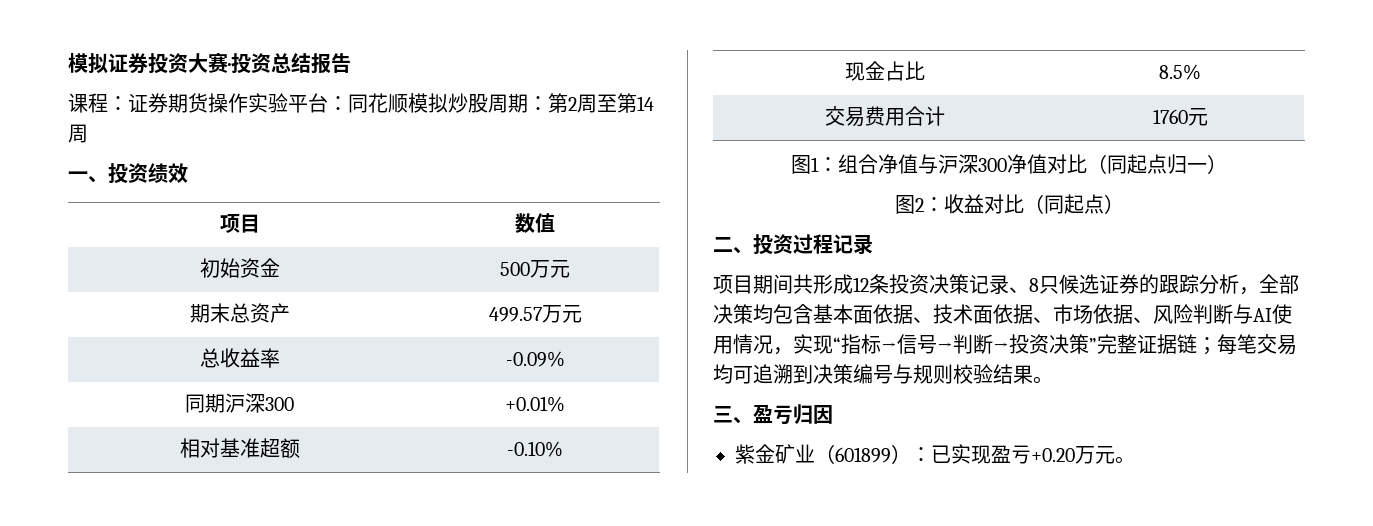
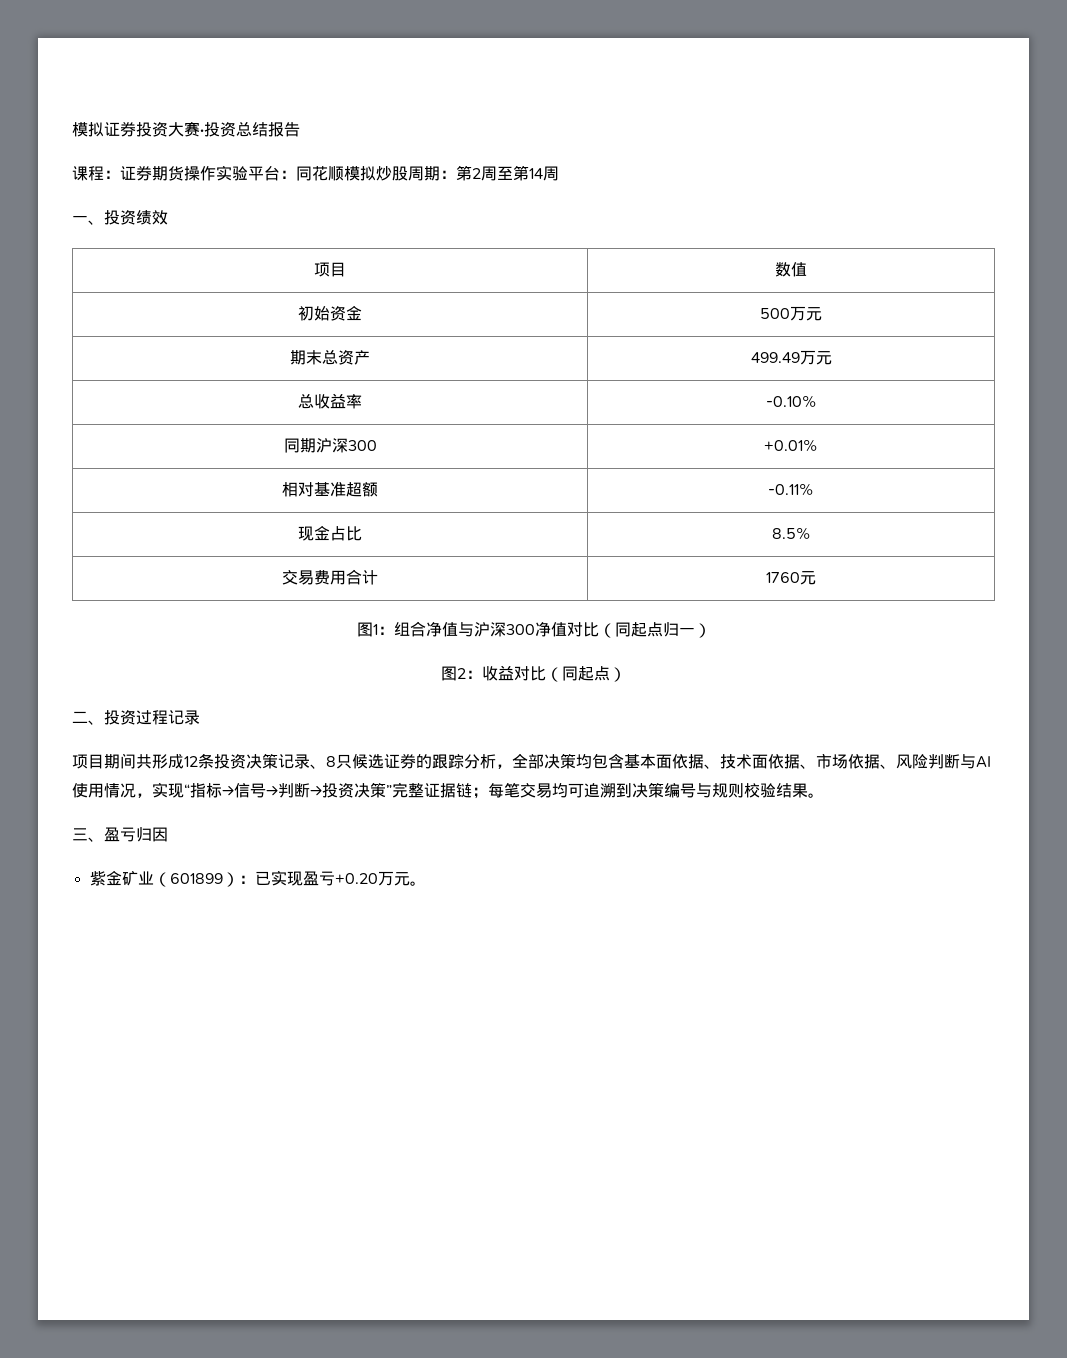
[488,307,542,322] 499.57 -> [750,352,800,363] 499.49
[505,351,565,367] -0.09% -> [765,395,817,408] -0.10%
[507,441,563,457] -0.10% -> [768,483,814,496] -0.11%

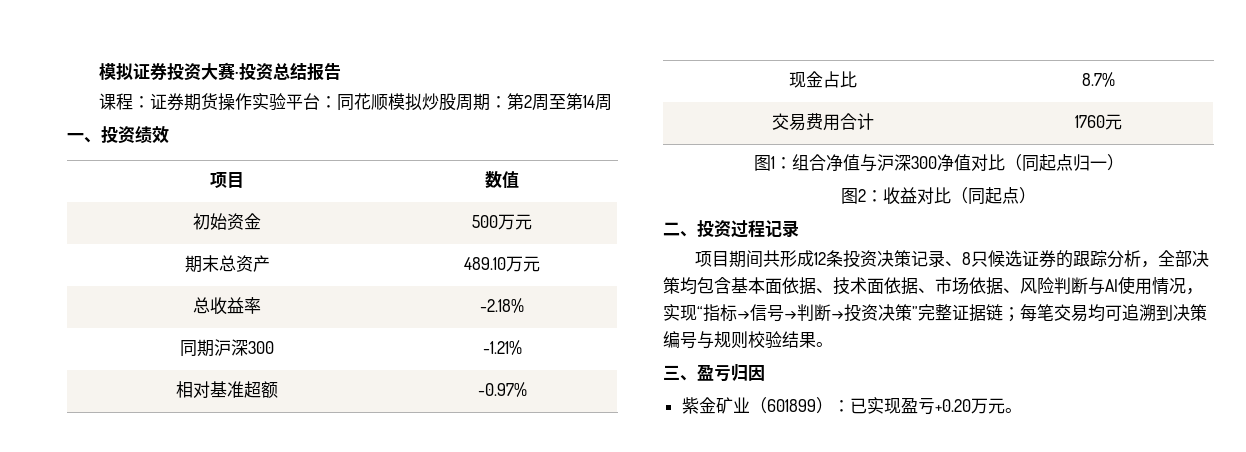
[750,352,800,363] 499.49 -> [464,257,506,270] 489.10
[765,395,817,408] -0.10% -> [480,298,524,313] -2.18%
[764,439,818,452] +0.01% -> [482,340,522,355] -1.21%
[768,483,814,496] -0.11% -> [477,382,527,397] -0.97%
[771,527,811,540] 8.5% -> [1081,72,1115,87] 8.7%

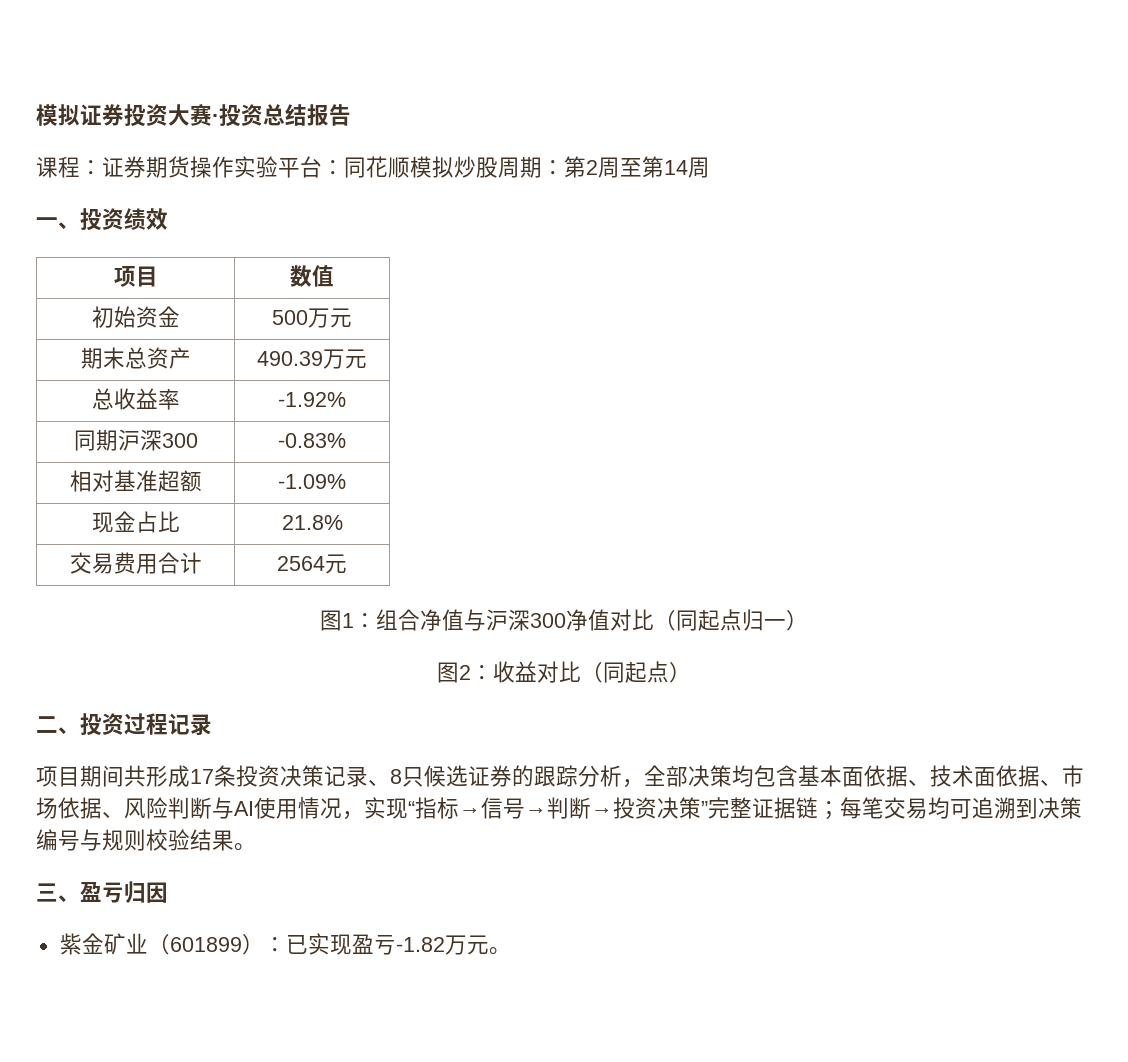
[464,257,506,270] 489.10 -> [257,351,323,366] 490.39
[480,298,524,313] -2.18% -> [278,392,346,407] -1.92%
[482,340,522,355] -1.21% -> [278,433,346,448] -0.83%
[477,382,527,397] -0.97% -> [278,474,346,489] -1.09%
[1081,72,1115,87] 8.7% -> [281,515,343,530] 21.8%
[1074,115,1105,128] 1760 -> [277,556,325,571] 2564
[813,252,826,265] 12 -> [190,769,214,784] 17
[934,399,971,412] +0.20 -> [395,937,445,952] -1.82

